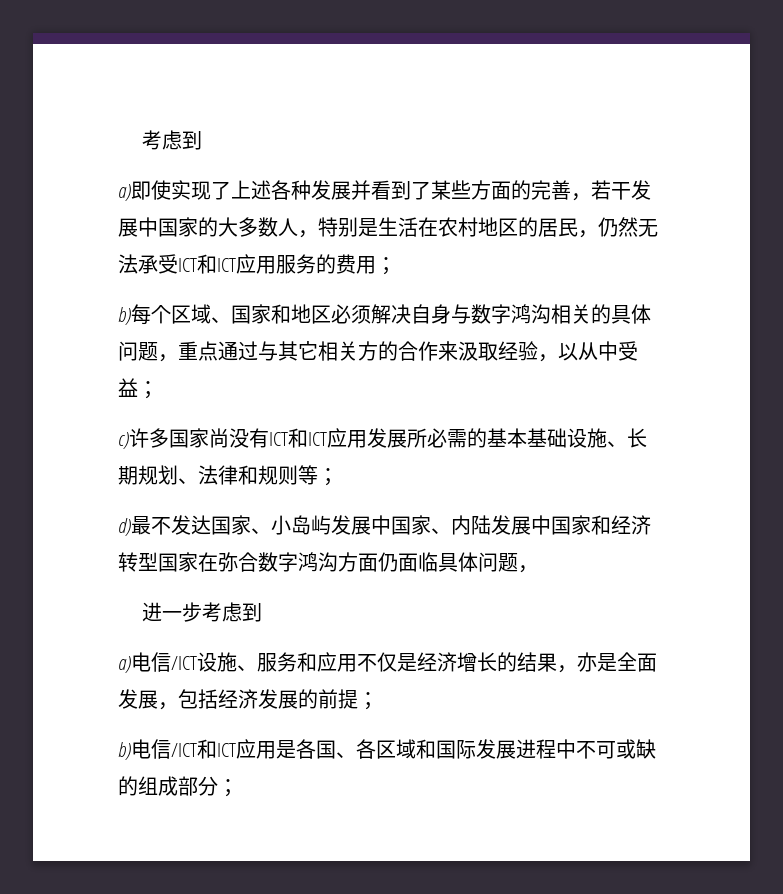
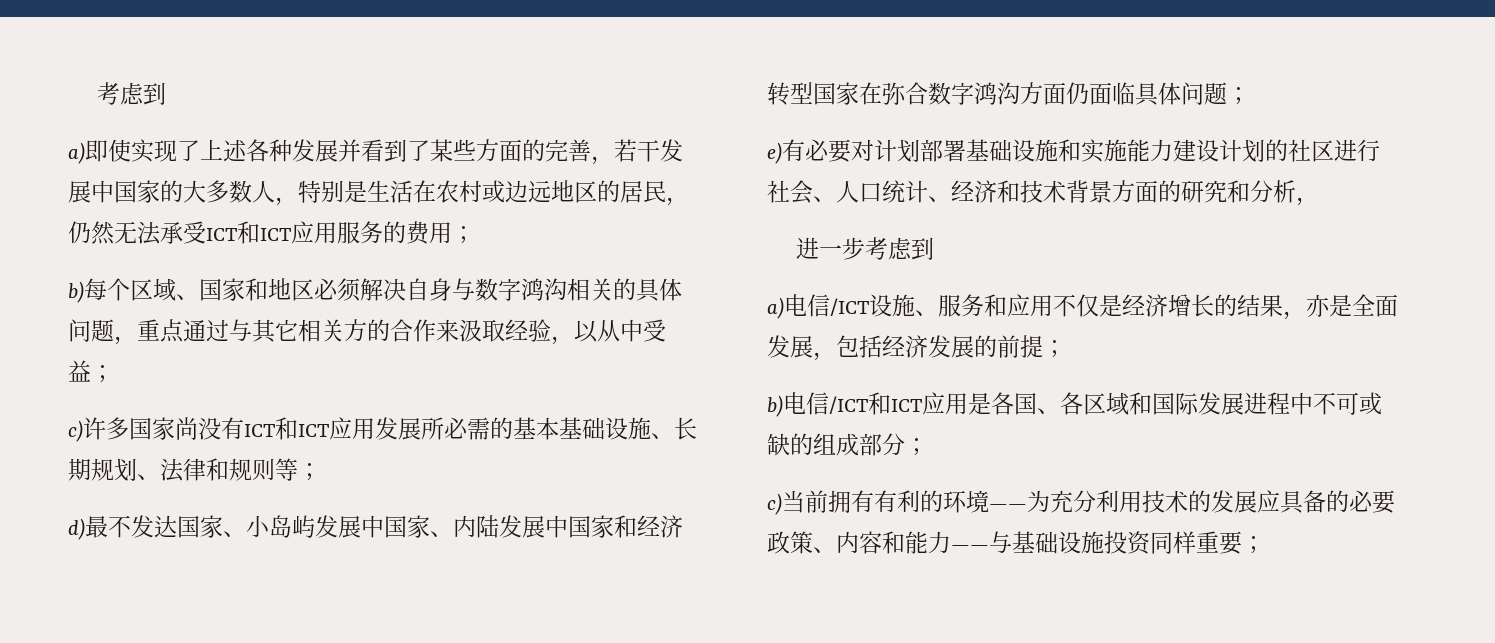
(478, 227) none -> [482,180,551,203] 或边远
(518, 562) none -> [1227,87,1250,105] [767,139,1380,164] [767,180,1296,204] ； // e)有必要对计划部署基础设施和实施能力建设计划的社区进行社会、人口统计、经济和技术背景方面的研究和分析
(238, 788) none -> [767,490,1395,515] [767,531,1265,555] // c)当前拥有有利的环境——为充分利用技术的发展应具备的必要政策、内容和能力——与基础设施投资同样重要；

